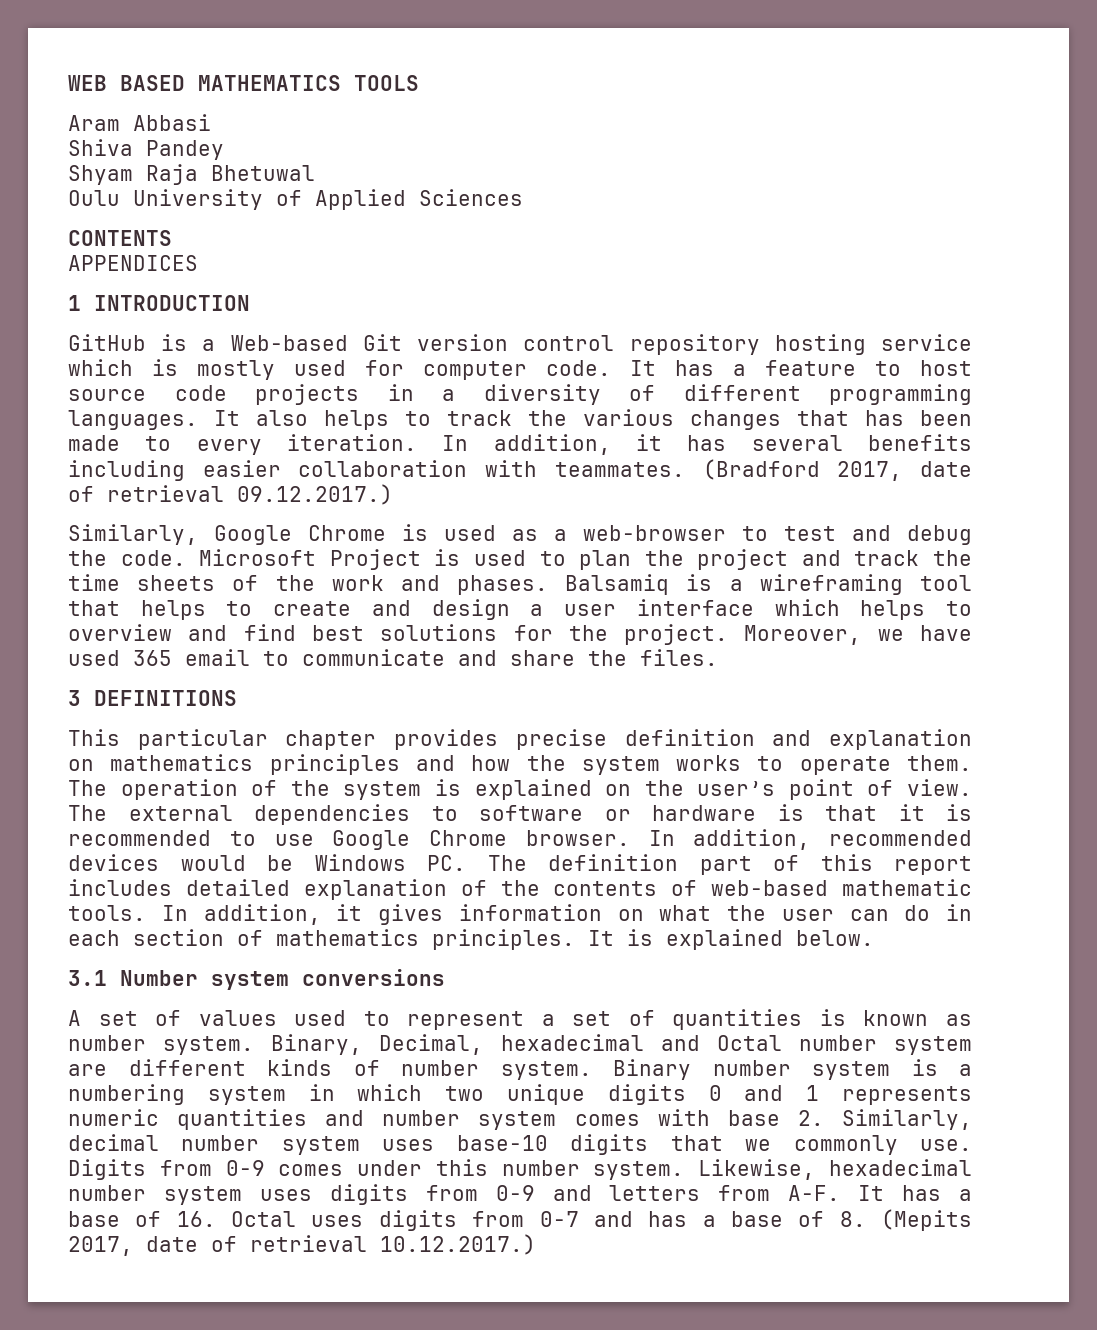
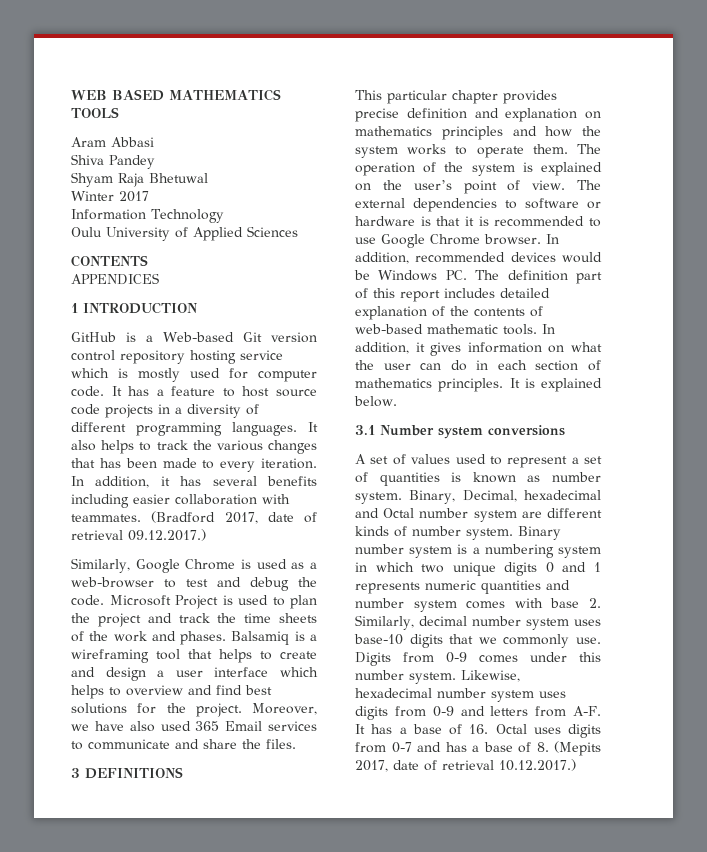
(315, 173) none -> [71,191,149,202] [71,209,224,223] // Winter 2017 // Information Technology
(972, 633) none -> [129,721,155,732] also
[185,649,250,666] email -> [225,721,317,731] Email services

